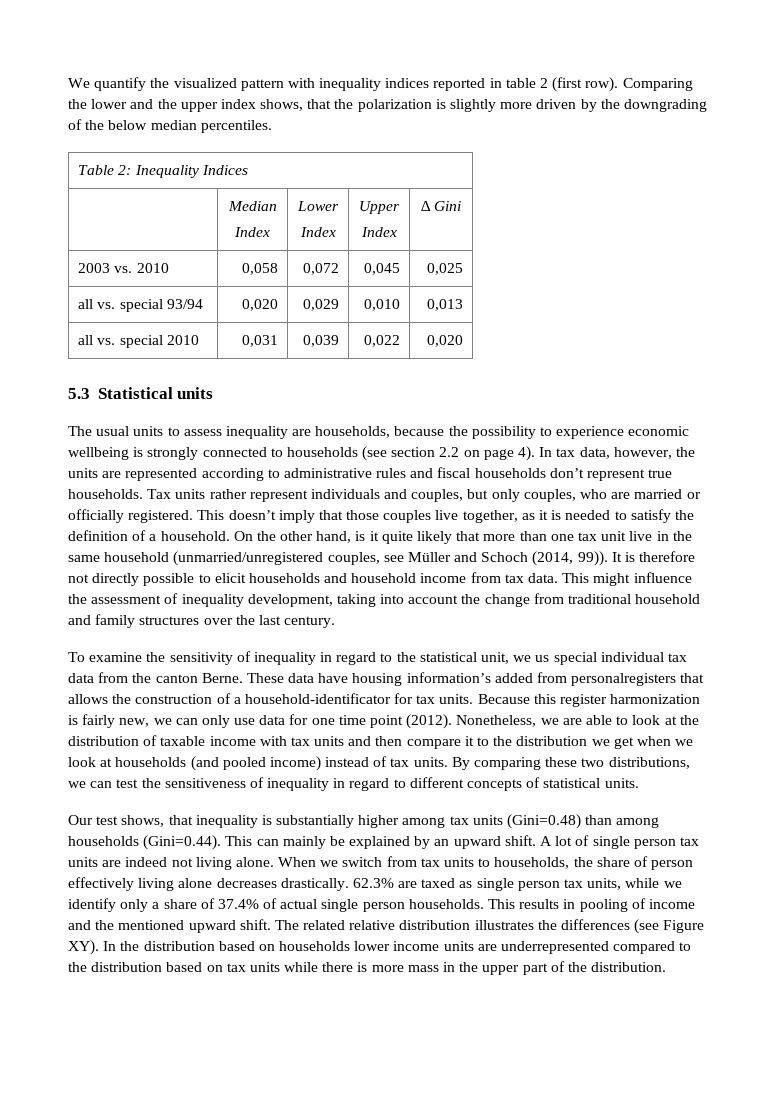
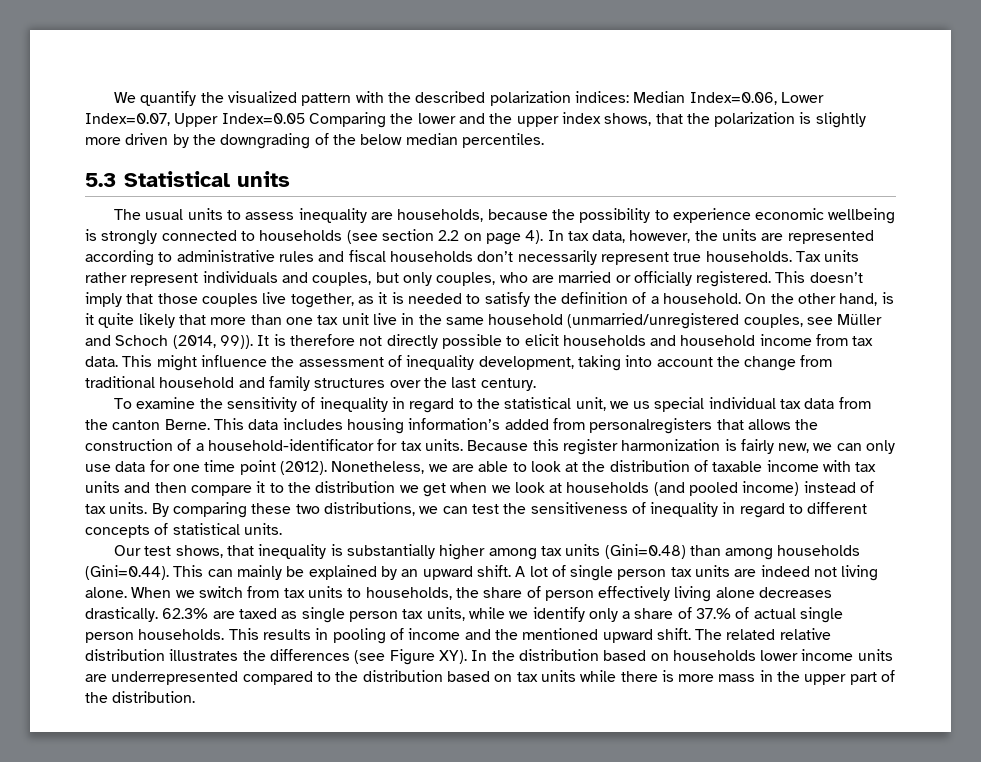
[319,77,619,92] inequality indices reported in table 2 (first row). -> [387,91,824,106] [85,113,305,127] the described polarization indices: Median Index=0.06, Lower Index=0.07, Upper Index=0.05
[78,165,248,178] [227,201,277,211] [234,227,270,237] [297,201,339,211] [299,227,336,237] [359,201,400,214] [360,227,397,237] [420,200,462,211] [78,263,169,273] [241,263,278,275] [302,263,339,275] [363,263,400,275] [426,263,463,275] [78,299,203,312] [241,299,278,311] [302,299,339,311] [363,299,400,311] [426,299,463,311] [78,335,199,348] [241,335,278,347] [302,335,339,347] [363,335,400,347] [426,335,463,347] // Table 2: Inequality Indices // | Median // Index | Lower // Index | Upper // Index | ∆ Gini // 2003 vs. 2010 | 0,058 | 0,072 | 0,045 | 0,025 // all vs. special 93/94 | 0,020 | 0,029 | 0,010 | 0,013 // all vs. special 2010 | 0,031 | 0,039 | 0,022 | 0,020 -> (544, 140) none
(584, 473) none -> [517,250,597,265] necessarily
[246,673,349,683] These data have -> [213,418,343,430] This data includes
[217,899,259,909] 37.4% -> [696,608,732,619] 37.%

